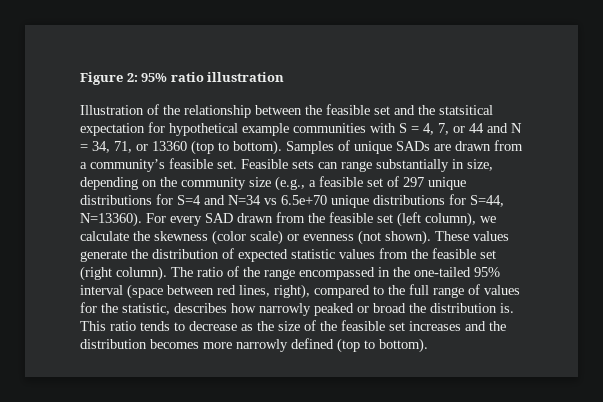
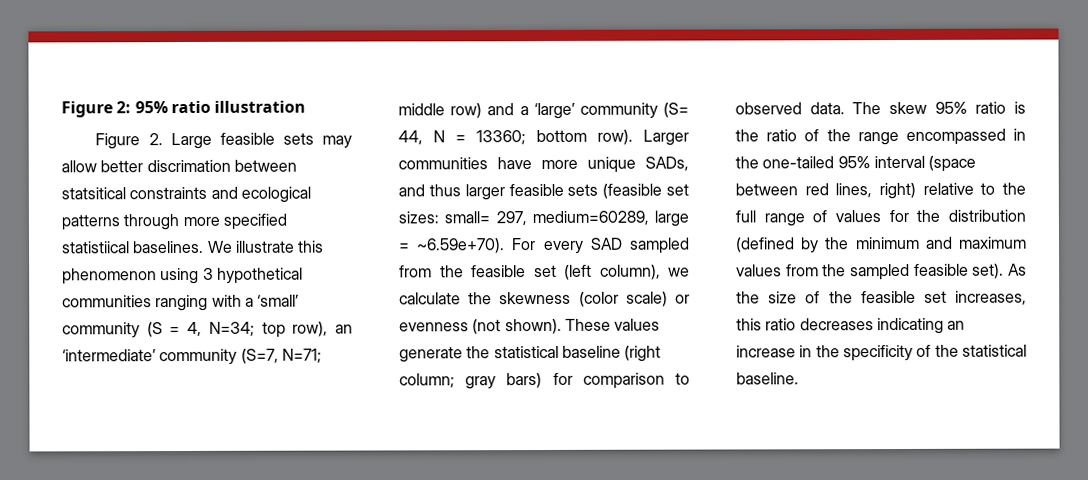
[80,104,493,118] [80,122,522,136] [80,140,523,155] [80,158,493,172] [80,176,466,191] [80,194,504,208] [80,212,142,227] Illustration of the relationship between the feasible set and the statsitical expectation for hypothetical example communities with S = 4, 7, or 44 and N = 34, 71, or 13360 (top to bottom). Samples of unique SADs are drawn from a community’s feasible set. Feasible sets can range substantially in size, depending on the community size (e.g., a feasible set of 297 unique distributions for S=4 and N=34 vs 6.5e+70 unique distributions for S=44, N=13360). -> [95,132,352,150] [61,159,297,173] [61,186,311,203] [61,213,287,231] [62,240,325,254] [62,267,303,285] [62,294,300,312] [62,321,353,339] [62,348,322,366] [398,102,689,120] [398,129,689,146] [398,156,689,173] [398,183,689,201] [398,210,689,227] [399,238,506,254] Figure 2. Large feasible sets may allow better discrimation between statsitical constraints and ecological patterns through more specified statistiical baselines. We illustrate this phenomenon using 3 hypothetical communities ranging with a ‘small’ community (S = 4, N=34; top row), an ‘intermediate’ community (S=7, N=71; middle row) and a ‘large’ community (S= 44, N = 13360; bottom row). Larger communities have more unique SADs, and thus larger feasible sets (feasible set sizes: small= 297, medium=60289, large = ~6.59e+70).
[237,213,273,223] drawn -> [629,237,690,254] sampled
[152,248,496,262] [80,266,193,281] distribution of expected statistic values from the feasible set (right column). The -> [493,345,662,362] [399,372,690,390] [735,101,1026,115] [735,129,759,142] statistical baseline (right column; gray bars) for comparison to observed data. The skew 95% ratio is the
[274,284,370,299] right), compared -> [879,182,974,200] right) relative
[122,303,514,316] [80,321,253,331] statistic, describes how narrowly peaked or broad the distribution is. This ratio tends to decrease as -> [948,209,1026,222] [735,236,1027,254] [736,263,1027,281] distribution (defined by the minimum and maximum values from the sampled feasible set). As
[409,321,506,331] [80,338,428,353] increases and the distribution becomes more narrowly defined (top to bottom). -> [955,290,1027,305] [736,317,966,335] [736,344,1027,362] [736,372,799,385] increases, this ratio decreases indicating an increase in the specificity of the statistical baseline.

